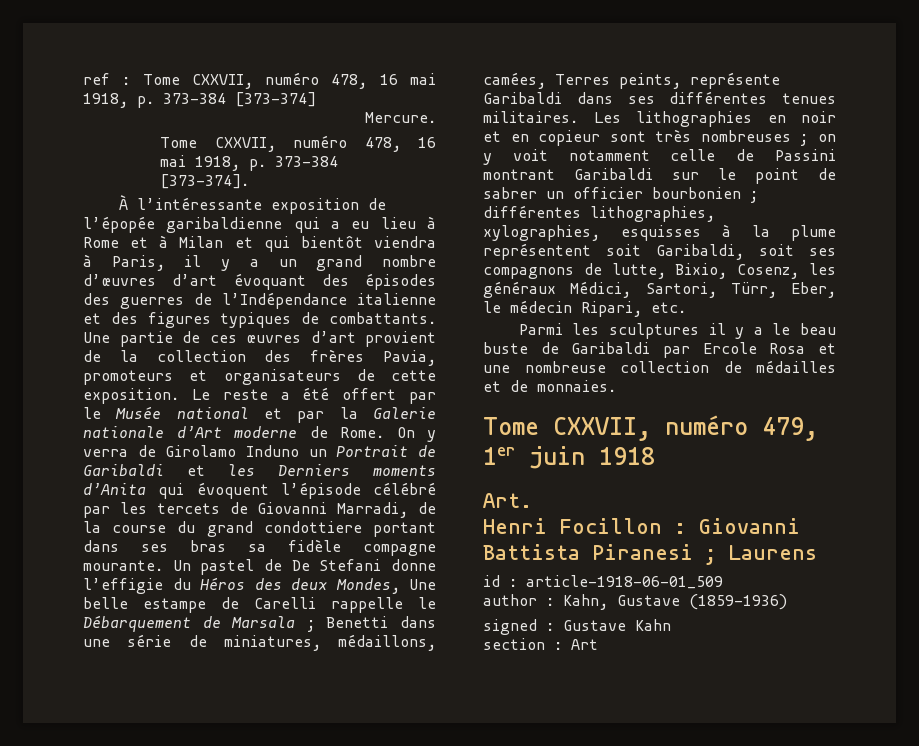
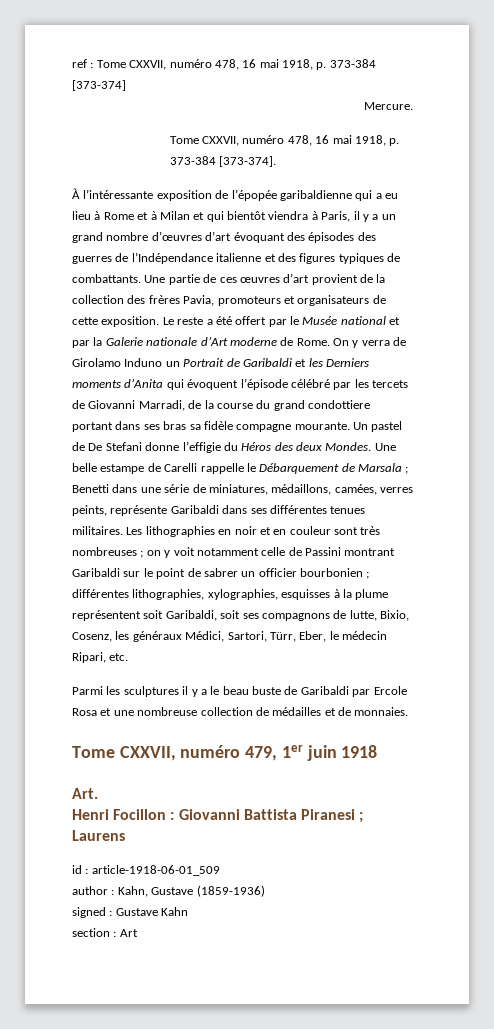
[335,578,400,594] Mondes, -> [325,442,372,451] Mondes.
[555,74,610,85] Terres -> [380,487,413,493] verres
[538,130,601,146] copieur -> [289,526,331,535] couleur

